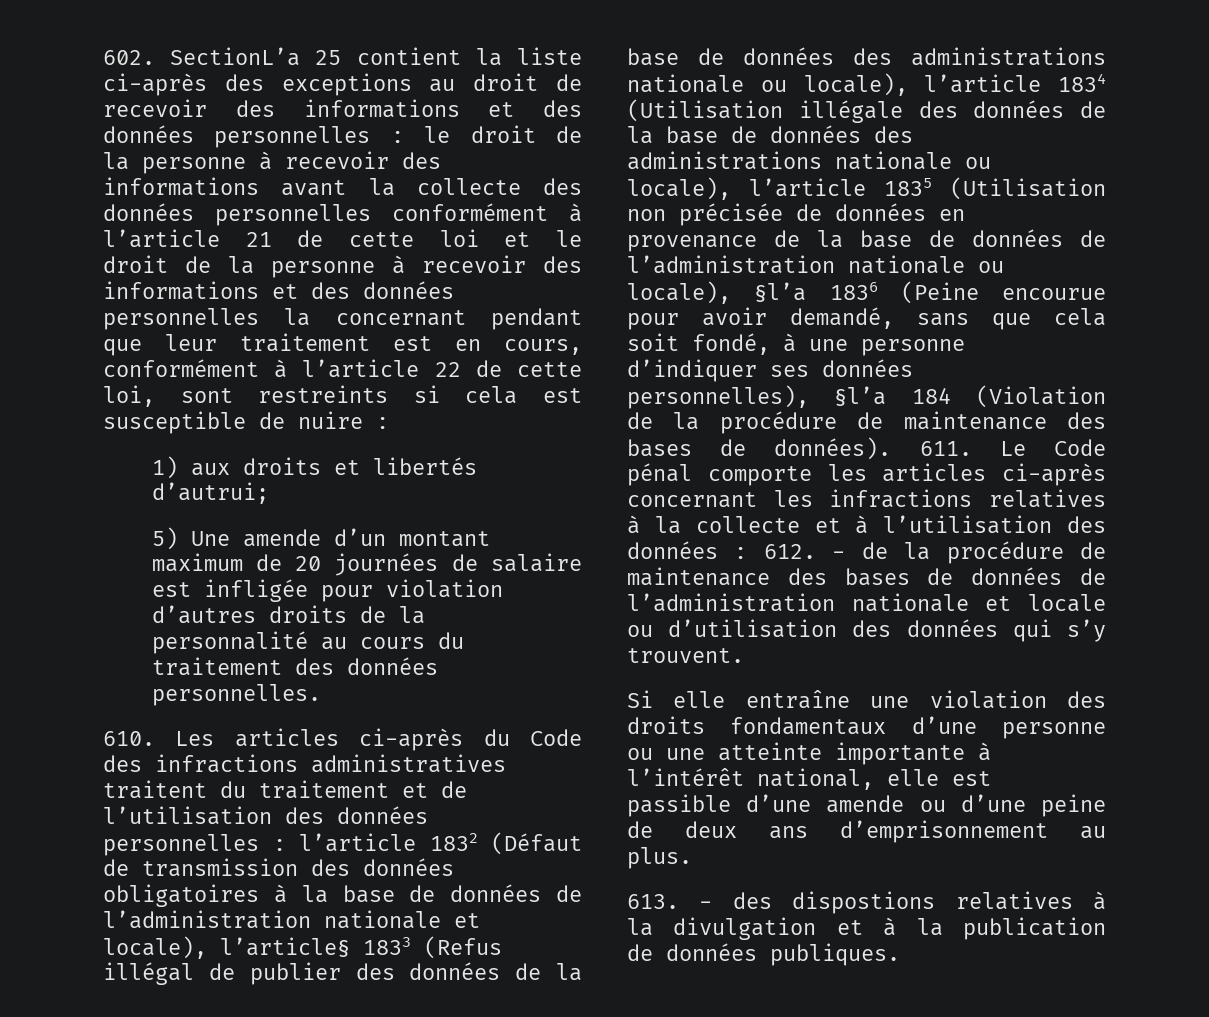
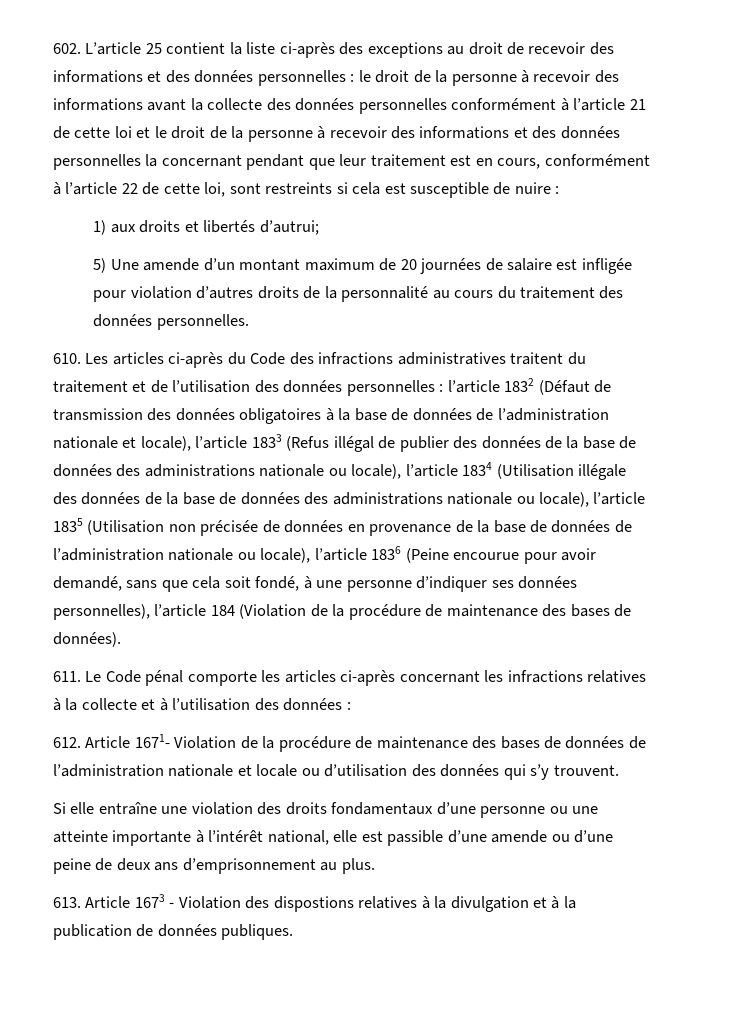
[170,47,301,66] SectionL’a -> [85,42,142,55] L’article
[220,937,350,957] l’article§ -> [195,436,248,449] l’article
[754,282,807,302] §l’a -> [314,548,367,561] l’article
[834,386,887,406] §l’a -> [154,604,207,617] l’article
(892, 448) none -> (121, 639) //
[763,544,846,559] 612. - -> [53,734,237,749] // 612. Article 1671- Violation
[699,901,713,909] - -> [85,894,241,909] Article 1673 - Violation

